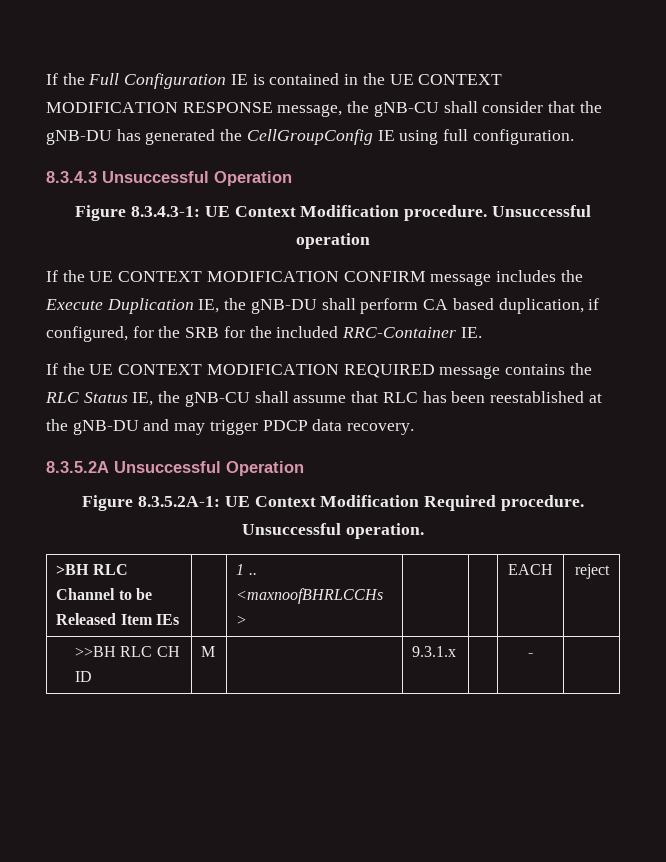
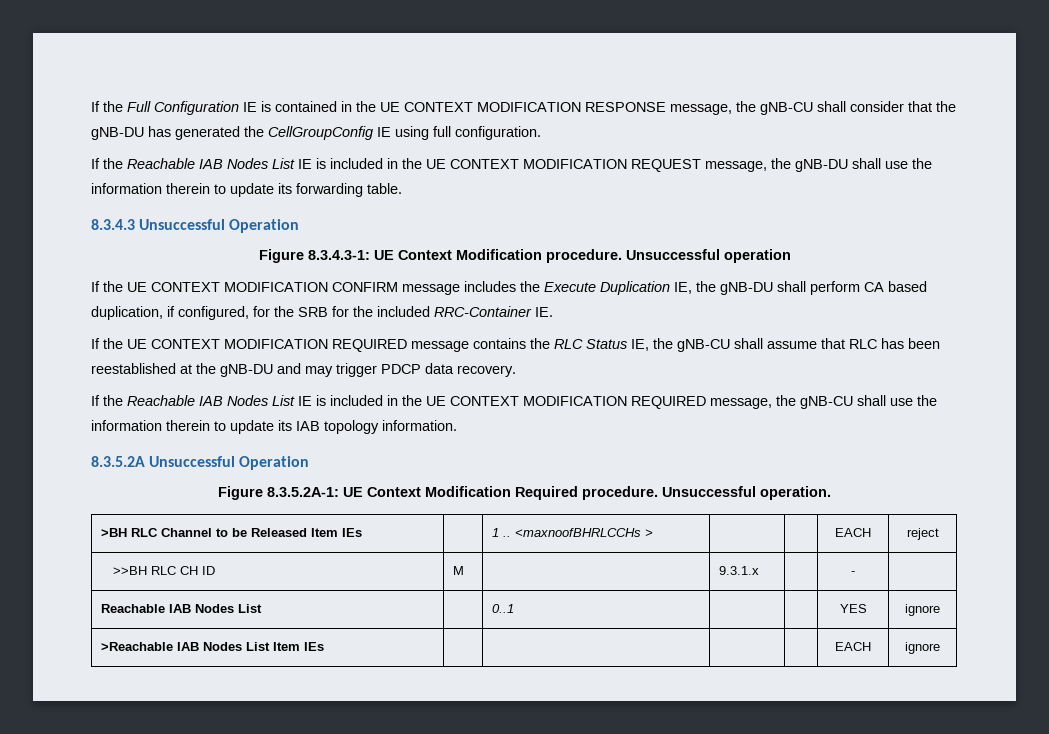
(574, 137) none -> [91,158,932,172] [91,183,402,197] // If the Reachable IAB Nodes List IE is included in the UE CONTEXT MODIFICATION REQUEST message, the gNB-DU shall use the information therein to update its forwarding table.
(415, 429) none -> [91,395,937,409] [91,420,457,434] // If the Reachable IAB Nodes List IE is included in the UE CONTEXT MODIFICATION REQUIRED message, the gNB-CU shall use the information therein to update its IAB topology information.
(533, 655) none -> [100,604,262,613] [491,604,514,613] [839,604,867,613] [905,604,940,616] [100,642,324,651] [835,642,871,651] [905,642,940,654] // Reachable IAB Nodes List | | 0..1 | | | YES | ignore // >Reachable IAB Nodes List Item IEs | | | | | EACH | ignore

